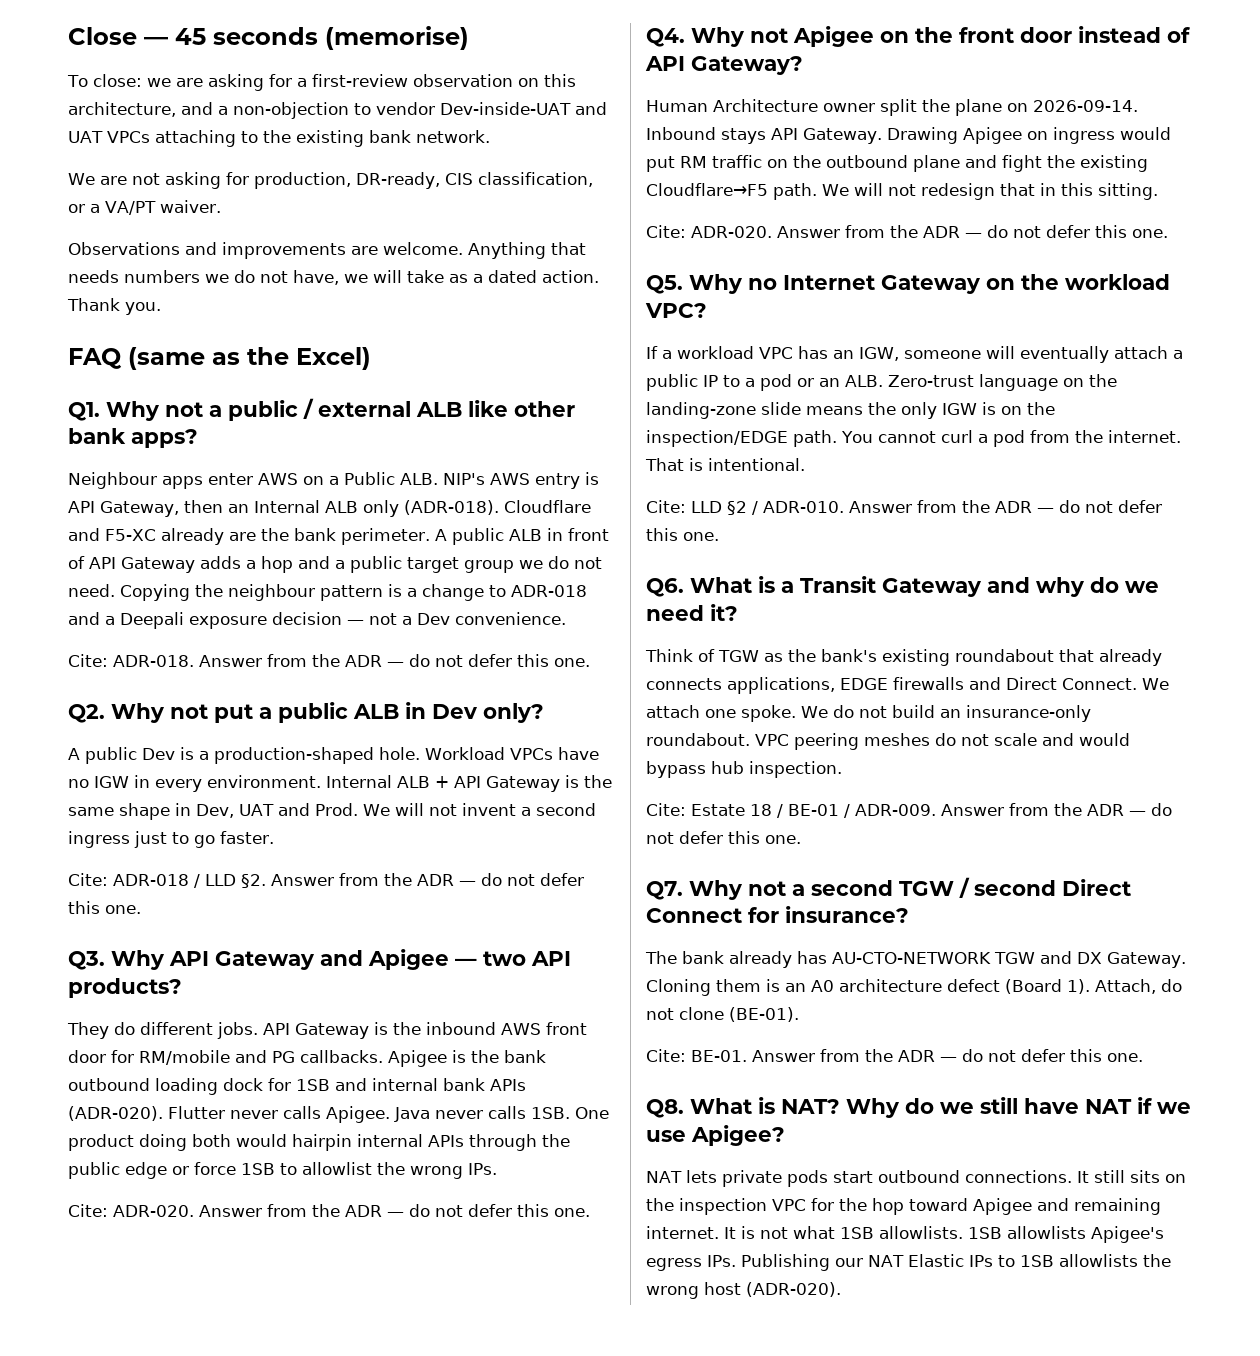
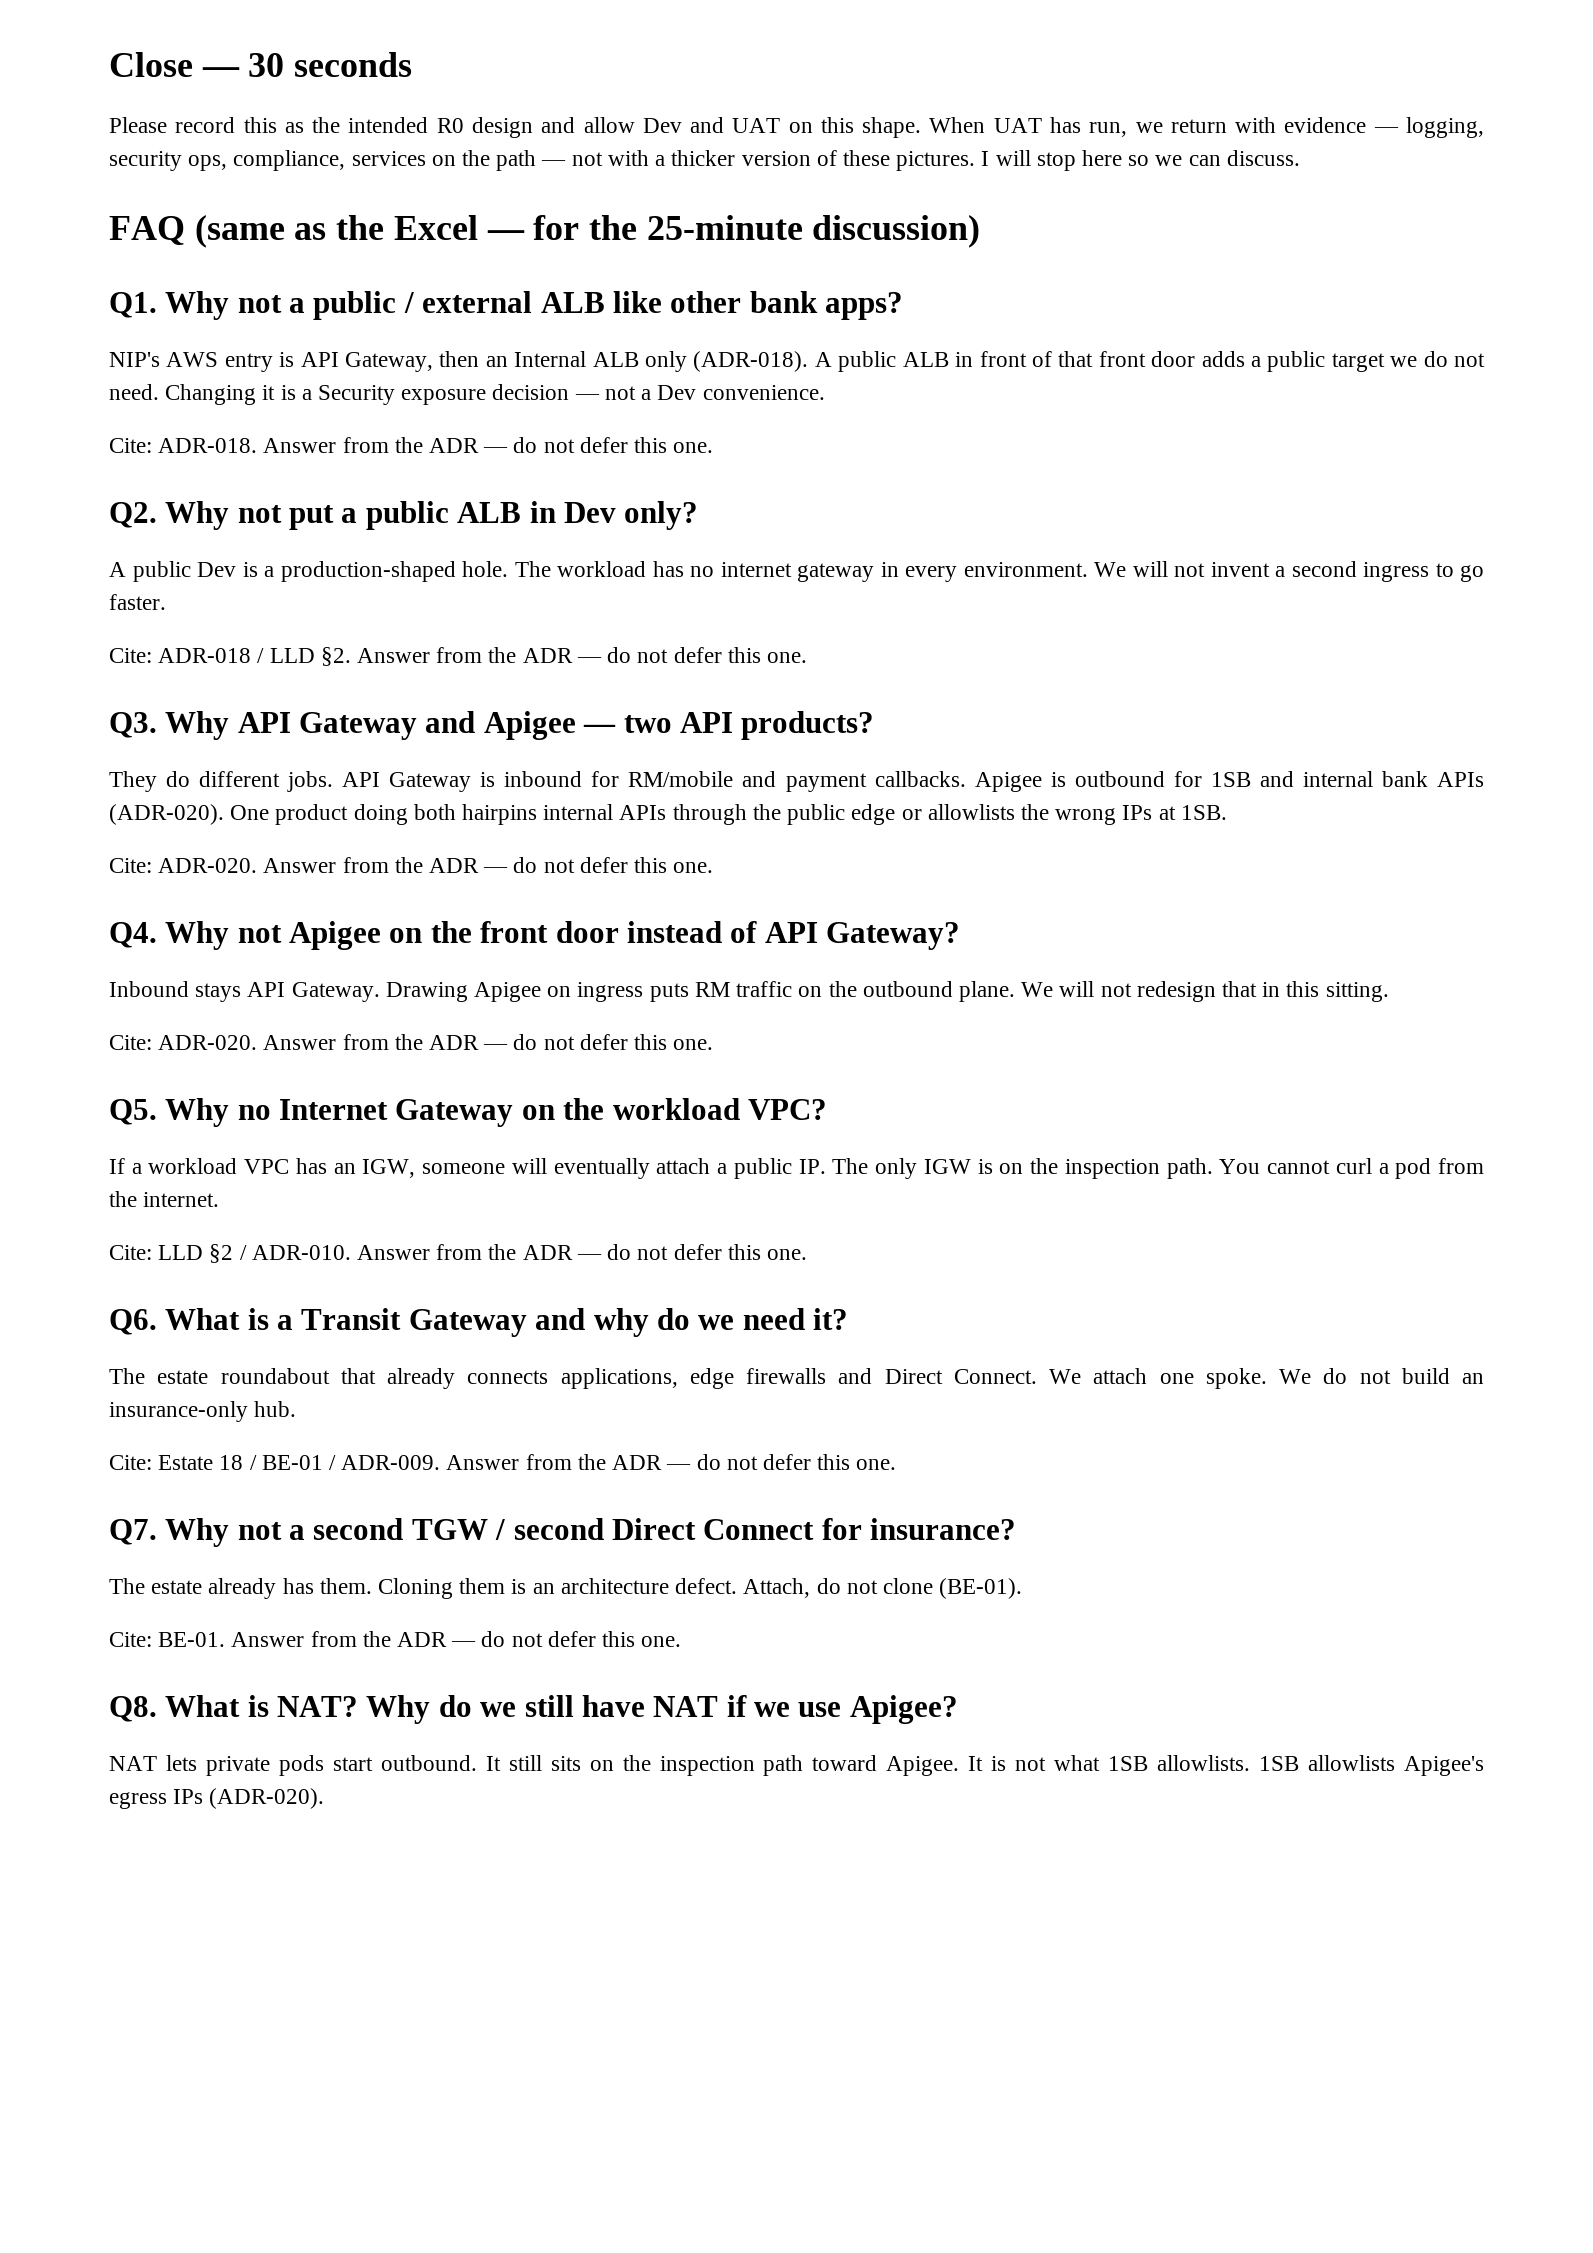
[175,28,206,45] 45 -> [248,53,285,77] 30
[325,26,469,50] [67,74,576,91] [68,102,607,119] [68,130,490,147] [68,172,593,189] [68,200,221,215] [68,242,586,259] [68,270,599,285] [67,298,161,315] [68,347,371,370] (memorise) // To close: we are asking for a first-review observation on this architecture, and a non-objection to vendor Dev-inside-UAT and UAT VPCs attaching to the existing bank network. // We are not asking for production, DR-ready, CIS classification, or a VA/PT waiver. // Observations and improvements are welcome. Anything that needs numbers we do not have, we will take as a dated action. Thank you. // FAQ (same as the Excel) -> [109,117,1484,138] [109,150,1300,171] [109,215,981,248] // Please record this as the intended R0 design and allow Dev and UAT on this shape. When UAT has run, we return with evidence — logging, security ops, compliance, services on the path — not with a thicker version of these pictures. I will stop here so we can discuss. // FAQ (same as the Excel — for the 25-minute discussion)
[68,472,438,489] Neighbour apps enter AWS on a Public ALB. -> (904, 306) none
[504,500,591,513] [68,528,430,545] Cloudflare and F5-XC already are the bank perimeter. -> (809, 361) none
[89,556,330,573] API Gateway adds a hop and -> [1058,351,1245,367] that front door adds
[464,560,514,573] group -> (1385, 362) none
[120,584,587,601] [68,612,184,629] Copying the neighbour pattern is a change to ADR-018 and a Deepali -> [165,384,396,405] Changing it is a Security
[425,747,599,760] [68,775,612,792] [68,803,358,820] Workload VPCs have no IGW in every environment. Internal ALB + API Gateway is the same shape in Dev, UAT and Prod. -> [514,561,1088,582] The workload has no internet gateway in every environment.
[134,831,167,848] just -> (1429, 572) none
[393,1022,587,1035] [68,1050,106,1063] the inbound AWS front door -> [504,771,583,787] inbound
[272,1051,295,1063] PG -> [785,773,867,792] payment
[471,1050,546,1063] [68,1078,263,1095] the bank outbound loading dock -> [1074,771,1165,787] outbound
[168,1106,570,1123] Flutter never calls Apigee. Java never calls 1SB. -> (224, 814) none
[236,1134,352,1151] would hairpin -> [462,804,538,825] hairpins
[194,1162,497,1179] force 1SB to allowlist the wrong IPs. -> [927,804,1227,825] allowlists the wrong IPs at 1SB.
[646,99,1138,116] Human Architecture owner split the plane on 2026-09-14. -> (961, 936) none
[1119,127,1171,140] [646,156,675,172] would put -> [649,983,689,1002] puts
[913,155,1148,172] [646,183,817,200] plane and fight the existing Cloudflare→F5 path. -> [958,981,1015,1002] plane.
[703,374,1117,391] [646,402,896,419] IP to a pod or an ALB. Zero-trust language on the landing-zone slide means the -> [798,1158,869,1174] IP. The
[646,430,788,447] inspection/EDGE -> [1064,1159,1160,1179] inspection
[645,458,805,471] That is intentional. -> (220, 1199) none
[645,649,950,666] Think of TGW as the bank's existing -> [109,1368,209,1384] The estate
[840,678,888,690] EDGE -> [689,1368,734,1389] edge
[646,733,1130,750] [646,761,842,778] roundabout. VPC peering meshes do not scale and would bypass hub inspection. -> [254,1401,297,1417] hub.
[682,951,724,964] bank -> [151,1580,203,1594] estate
[832,951,1186,968] [646,979,1090,996] AU-CTO-NETWORK TGW and DX Gateway. Cloning them is an A0 architecture defect (Board 1). -> [319,1578,738,1599] them. Cloning them is an architecture defect.
[877,1170,1072,1183] outbound connections. -> [380,1755,477,1771] outbound.
[772,1198,1161,1215] [646,1226,719,1239] VPC for the hop toward Apigee and remaining internet. -> [763,1755,960,1776] path toward Apigee.
[707,1254,1171,1271] [646,1282,741,1299] IPs. Publishing our NAT Elastic IPs to 1SB allowlists the wrong host -> [173,1789,204,1804] IPs

